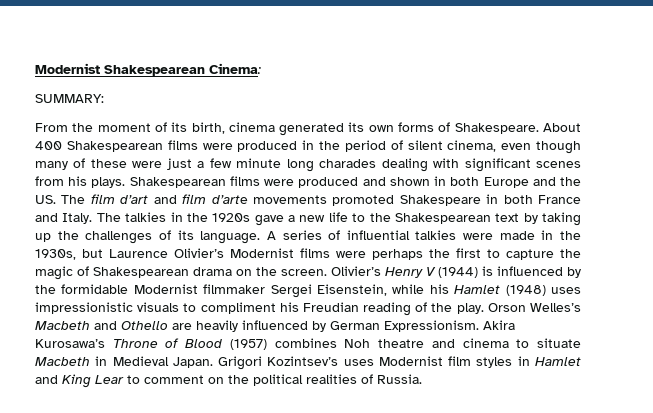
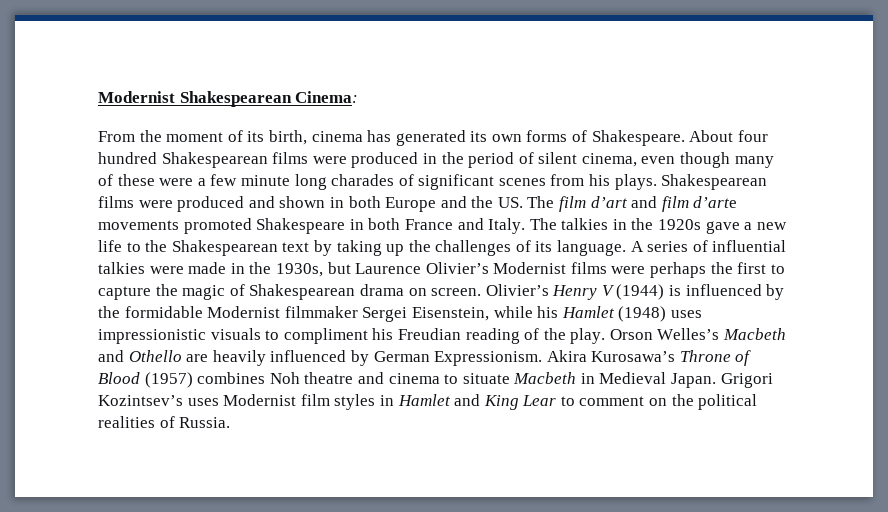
[35,94,104,103] // SUMMARY: -> (359, 97) none
(275, 127) none -> [367,130,392,142] has
[35,141,62,150] 400 -> [737,130,768,142] [98,152,157,164] four hundred
[166,158,192,170] just -> (194, 182) none
[381,158,460,172] dealing with -> [398,174,414,186] of
[256,267,277,276] the -> (427, 292) none

